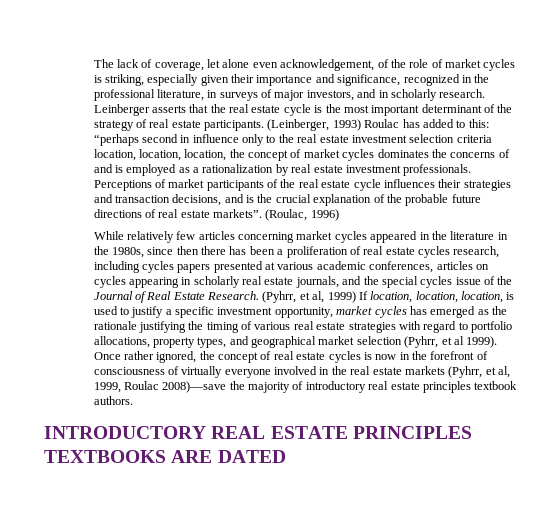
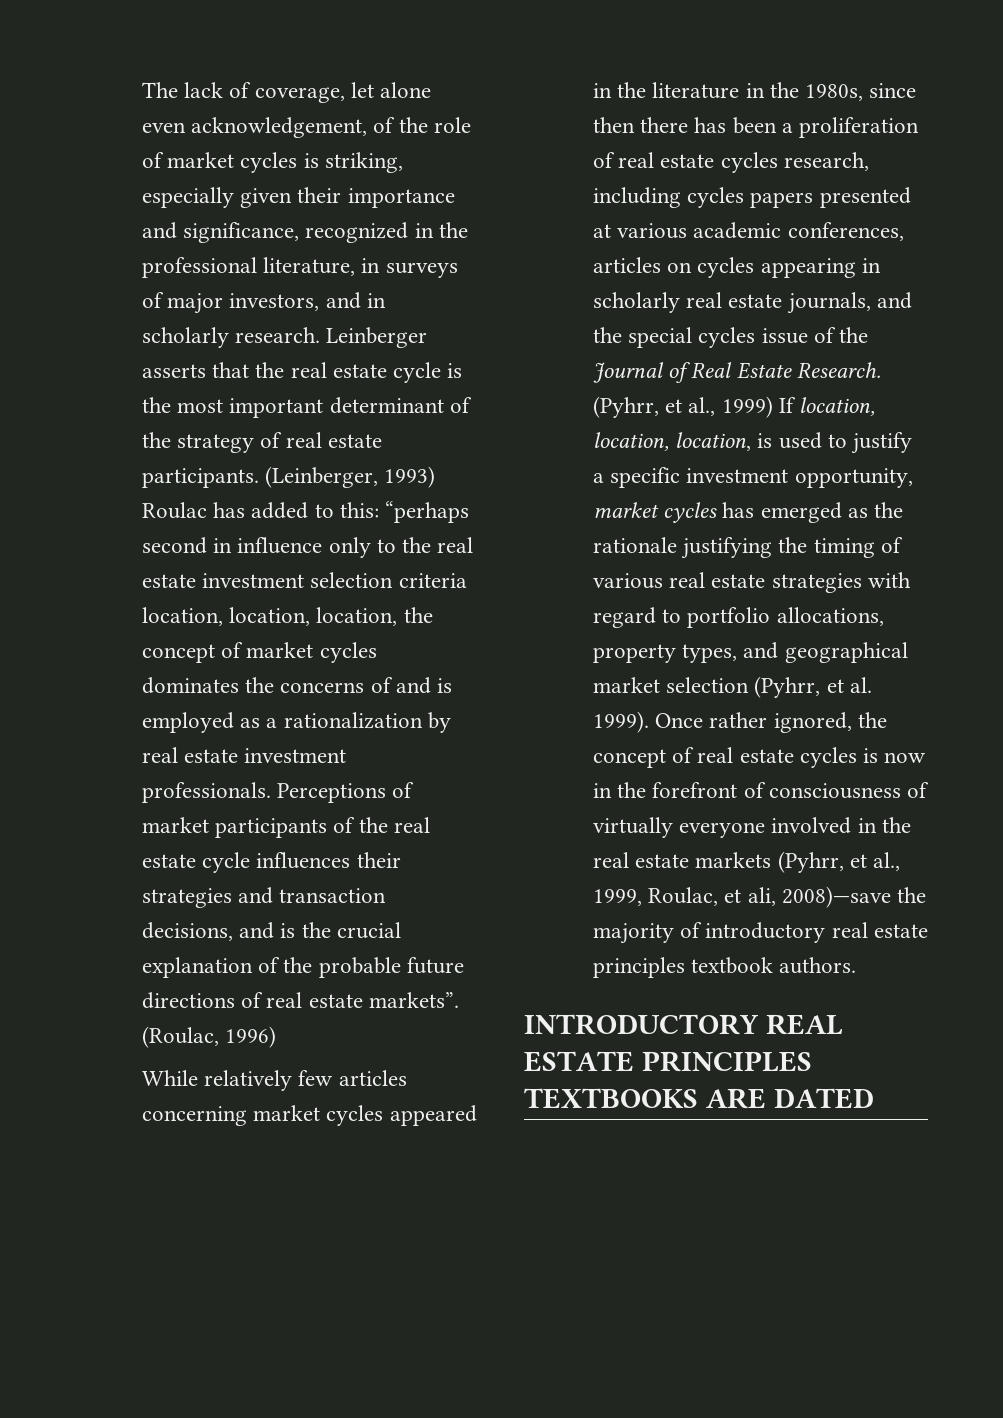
[312,291,325,303] al, -> [688,397,716,416] al.,
[453,336,464,345] al -> [849,677,872,693] al.
[498,366,511,378] [93,381,159,393] al, 1999, Roulac -> [872,852,900,871] [592,887,776,906] al., 1999, Roulac, et ali,

